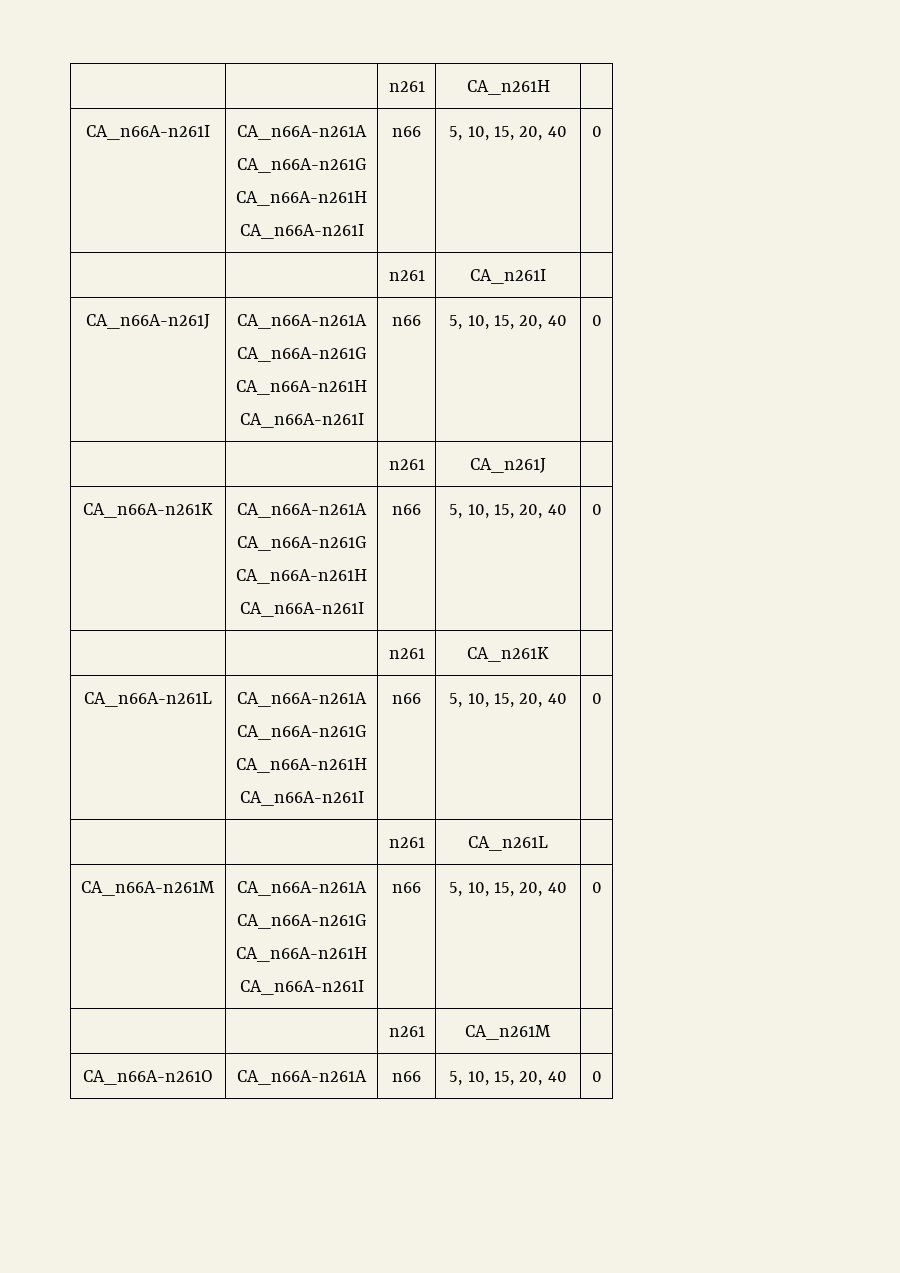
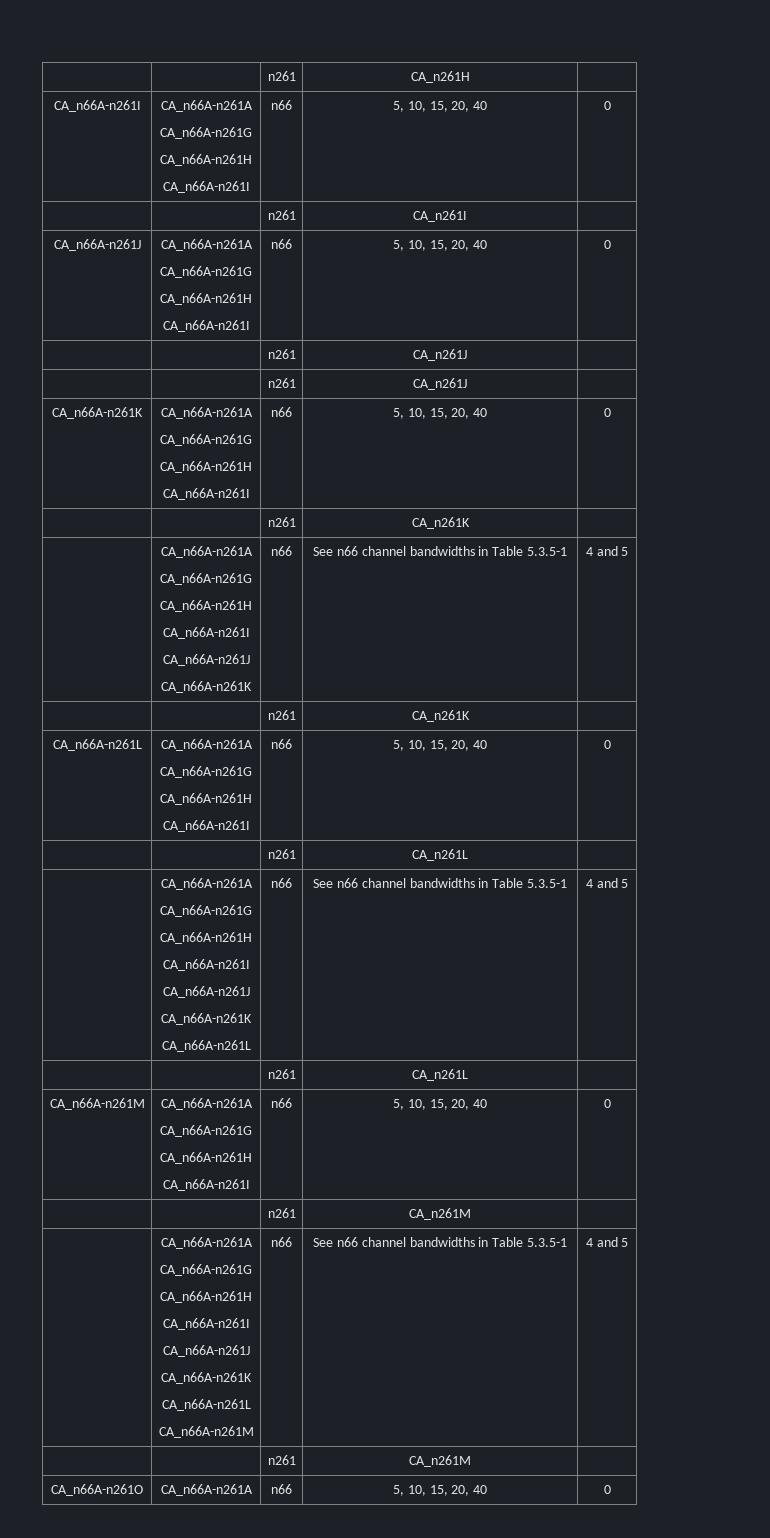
(546, 465) none -> [267,378,296,388] [413,378,467,390] // | | n261 | CA_n261J |
(549, 654) none -> [160,546,253,558] [160,573,252,585] [160,600,252,612] [162,627,250,639] [162,654,250,666] [161,681,252,693] [271,546,292,556] [313,546,567,556] [585,546,629,556] [267,710,296,720] [411,710,470,722] // | CA_n66A-n261A // CA_n66A-n261G // CA_n66A-n261H // CA_n66A-n261I // CA_n66A-n261J // CA_n66A-n261K | n66 | See n66 channel bandwidths in Table 5.3.5-1 | 4 and 5 // | | n261 | CA_n261K |
(548, 843) none -> [160,878,253,890] [160,905,252,917] [160,932,252,944] [162,959,250,971] [162,986,250,998] [161,1013,252,1025] [161,1040,251,1052] [271,878,292,888] [313,878,567,888] [585,878,629,888] [267,1069,296,1079] [412,1069,468,1081] // | CA_n66A-n261A // CA_n66A-n261G // CA_n66A-n261H // CA_n66A-n261I // CA_n66A-n261J // CA_n66A-n261K // CA_n66A-n261L | n66 | See n66 channel bandwidths in Table 5.3.5-1 | 4 and 5 // | | n261 | CA_n261L |
(551, 1032) none -> [160,1237,253,1249] [160,1264,252,1276] [160,1291,252,1303] [162,1318,250,1330] [162,1345,250,1357] [161,1372,252,1384] [161,1399,251,1411] [158,1426,254,1438] [271,1237,292,1247] [313,1237,567,1247] [585,1237,629,1247] [267,1455,296,1465] [409,1455,471,1467] // | CA_n66A-n261A // CA_n66A-n261G // CA_n66A-n261H // CA_n66A-n261I // CA_n66A-n261J // CA_n66A-n261K // CA_n66A-n261L // CA_n66A-n261M | n66 | See n66 channel bandwidths in Table 5.3.5-1 | 4 and 5 // | | n261 | CA_n261M |

